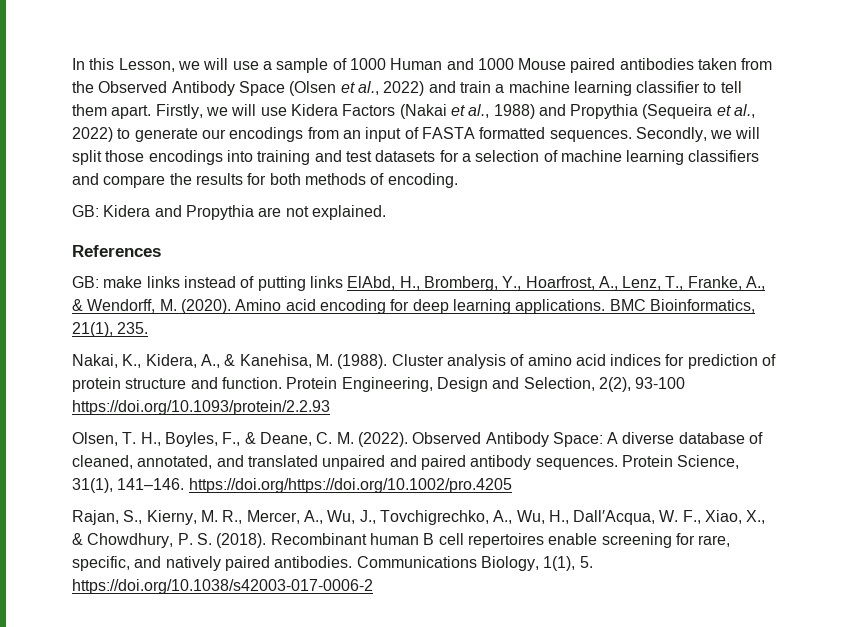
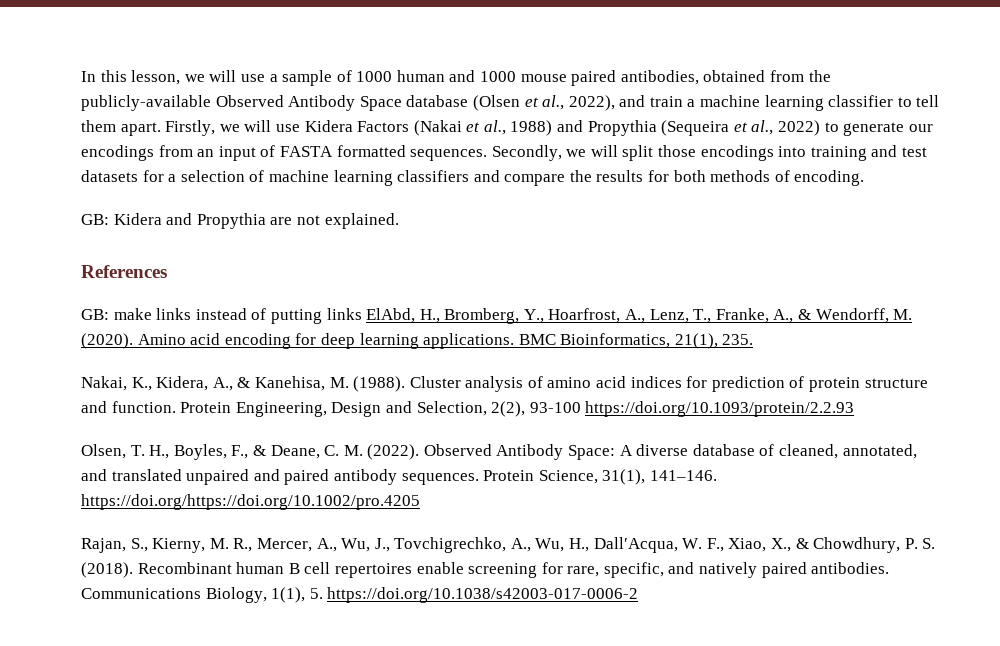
[118,58,175,72] Lesson, -> [131,70,181,85] lesson,
[390,58,443,70] Human -> [396,70,445,82] human
[518,58,738,73] Mouse paired antibodies taken -> [520,70,766,86] mouse paired antibodies, obtained
(94, 87) none -> [81,95,211,111] publicly-available
(285, 88) none -> [406,95,469,107] database
[383,81,425,96] 2022) -> [568,95,615,111] 2022),

